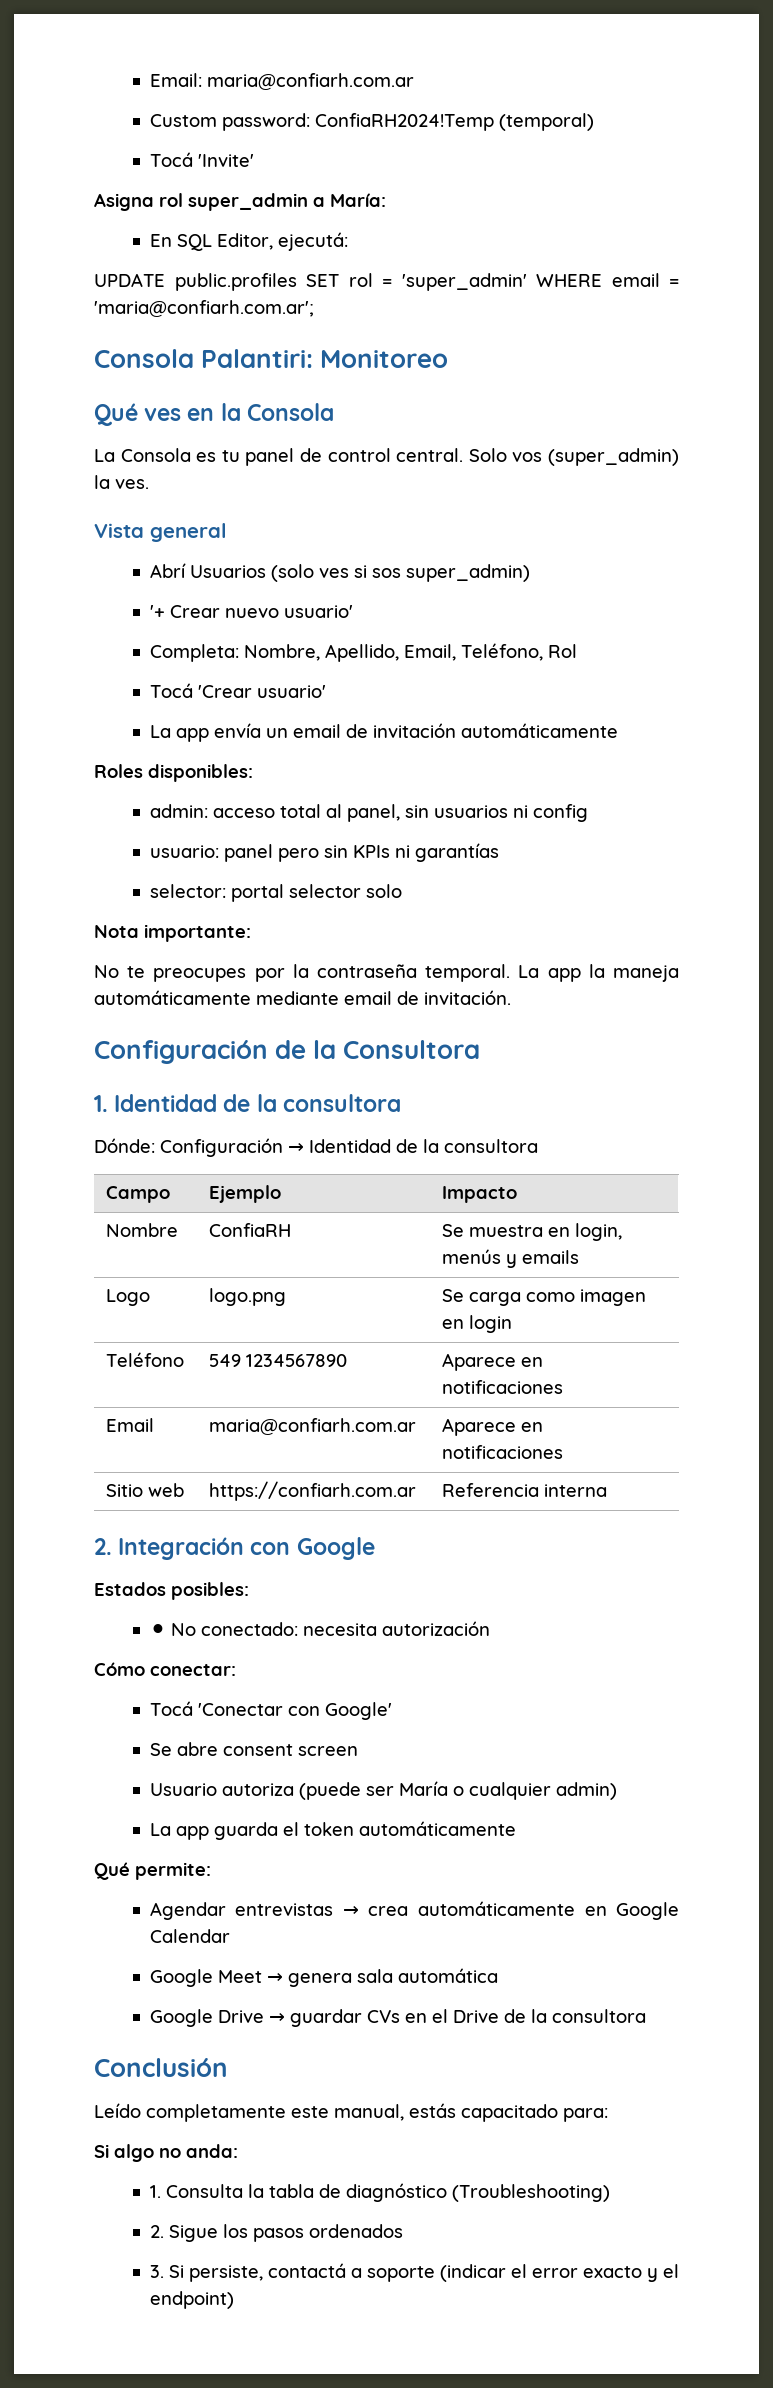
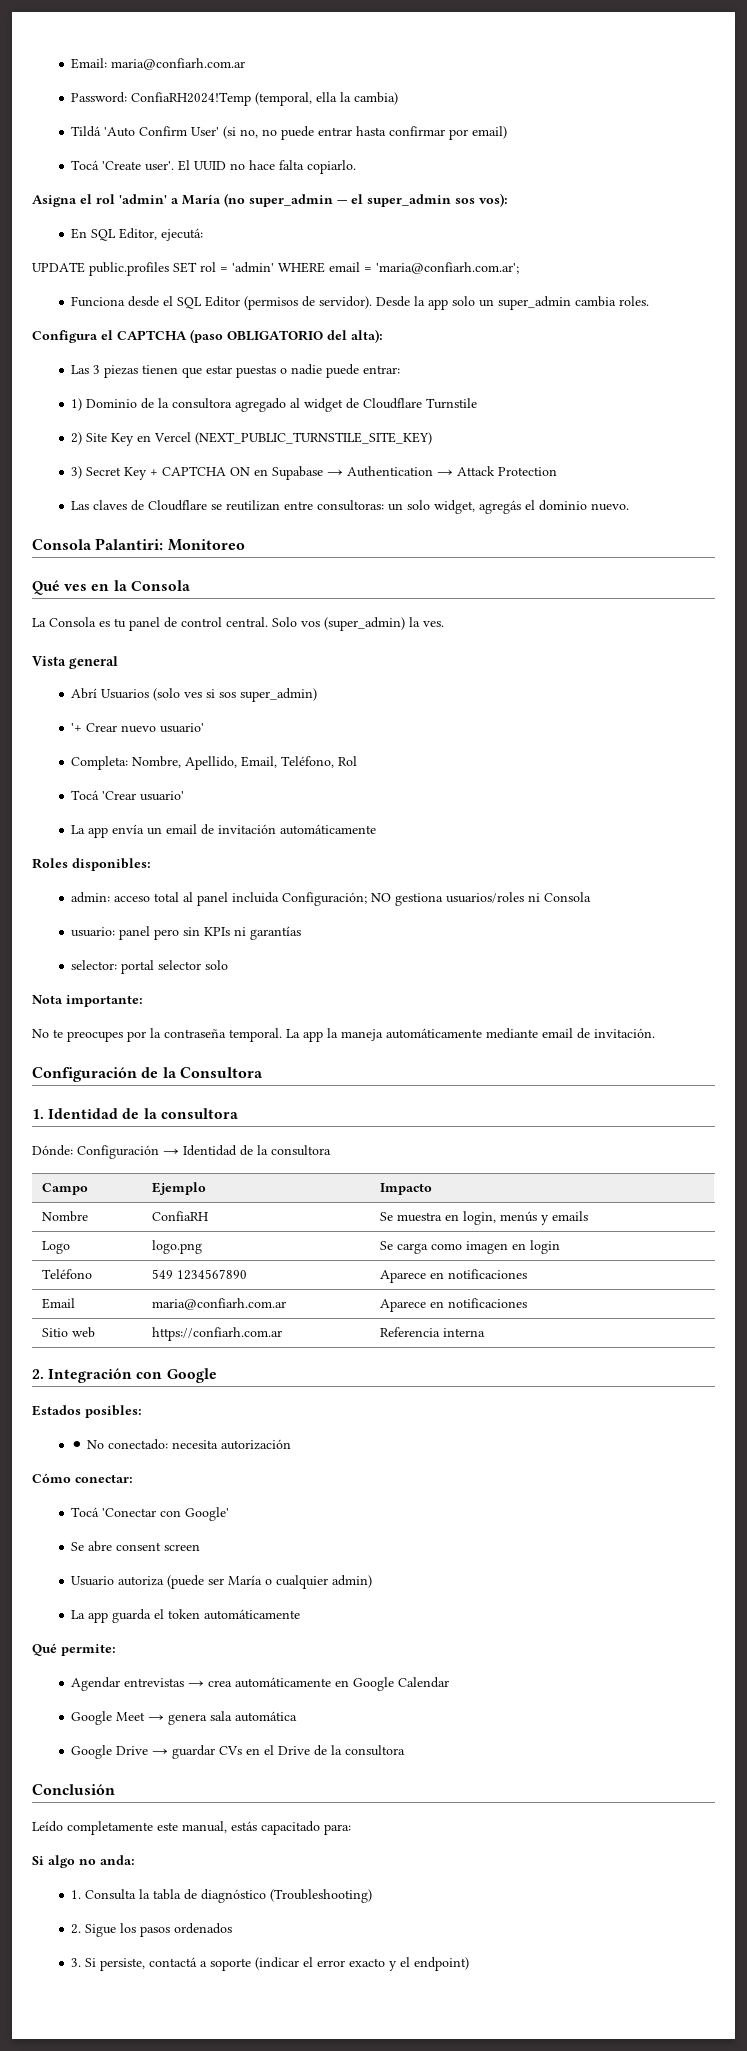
[149,113,594,131] [149,152,254,167] [94,193,386,211] Custom password: ConfiaRH2024!Temp (temporal) // Tocá 'Invite' // Asigna rol super_admin a María: -> [71,92,399,106] [71,126,508,140] [71,160,357,174] [32,193,508,207] Password: ConfiaRH2024!Temp (temporal, ella la cambia) // Tildá 'Auto Confirm User' (si no, no puede entrar hasta confirmar por email) // Tocá 'Create user'. El UUID no hace falta copiarlo. // Asigna el rol 'admin' a María (no super_admin — el super_admin sos vos):
[401,273,527,291] 'super_admin' -> [232,262,274,273] 'admin'
(314, 308) none -> [71,296,650,310] [32,329,383,343] [71,364,401,378] [71,398,478,412] [71,432,433,446] [71,466,558,480] [71,500,630,514] // Funciona desde el SQL Editor (permisos de servidor). Desde la app solo un super_admin cambia roles. // Configura el CAPTCHA (paso OBLIGATORIO del alta): // Las 3 piezas tienen que estar puestas o nadie puede entrar: // 1) Dominio de la consultora agregado al widget de Cloudflare Turnstile // 2) Site Key en Vercel (NEXT_PUBLIC_TURNSTILE_SITE_KEY) // 3) Secret Key + CAPTCHA ON en Supabase → Authentication → Attack Protection // Las claves de Cloudflare se reutilizan entre consultoras: un solo widget, agregás el dominio nuevo.
[346,804,588,822] panel, sin usuarios ni config -> [197,892,592,906] panel incluida Configuración; NO gestiona usuarios/roles ni Consola

